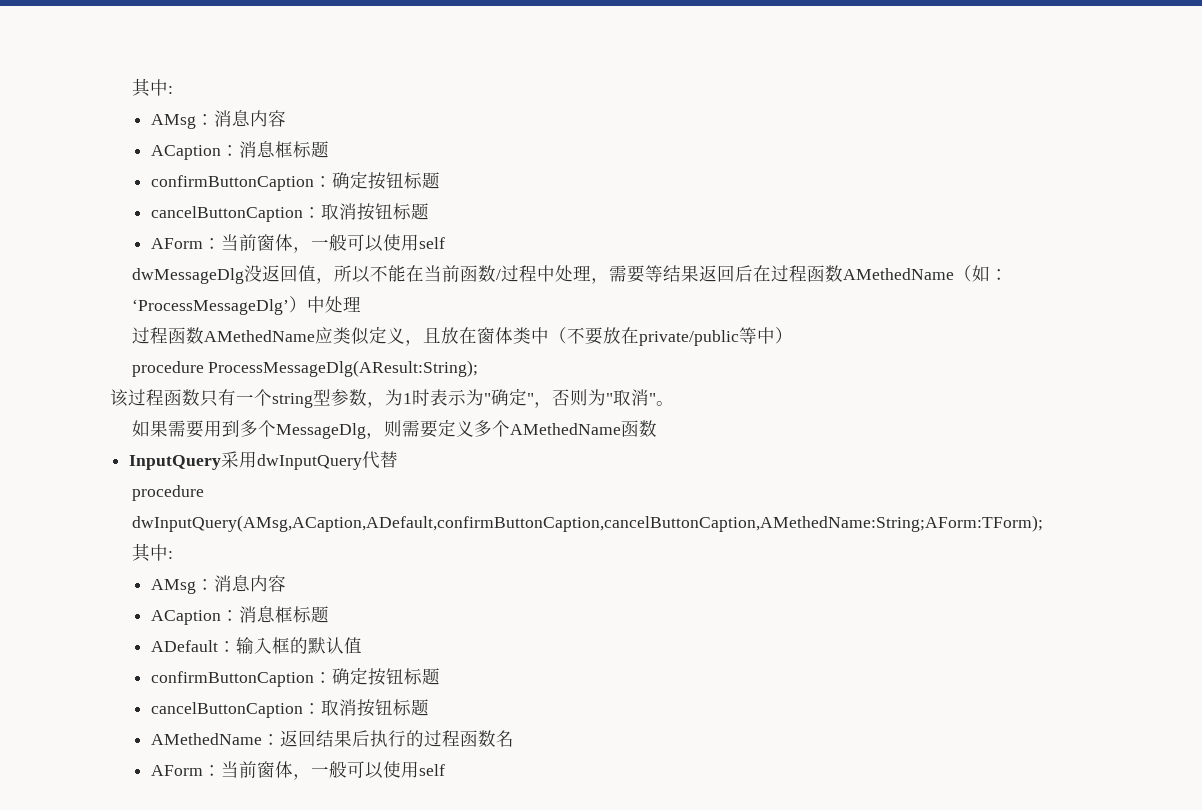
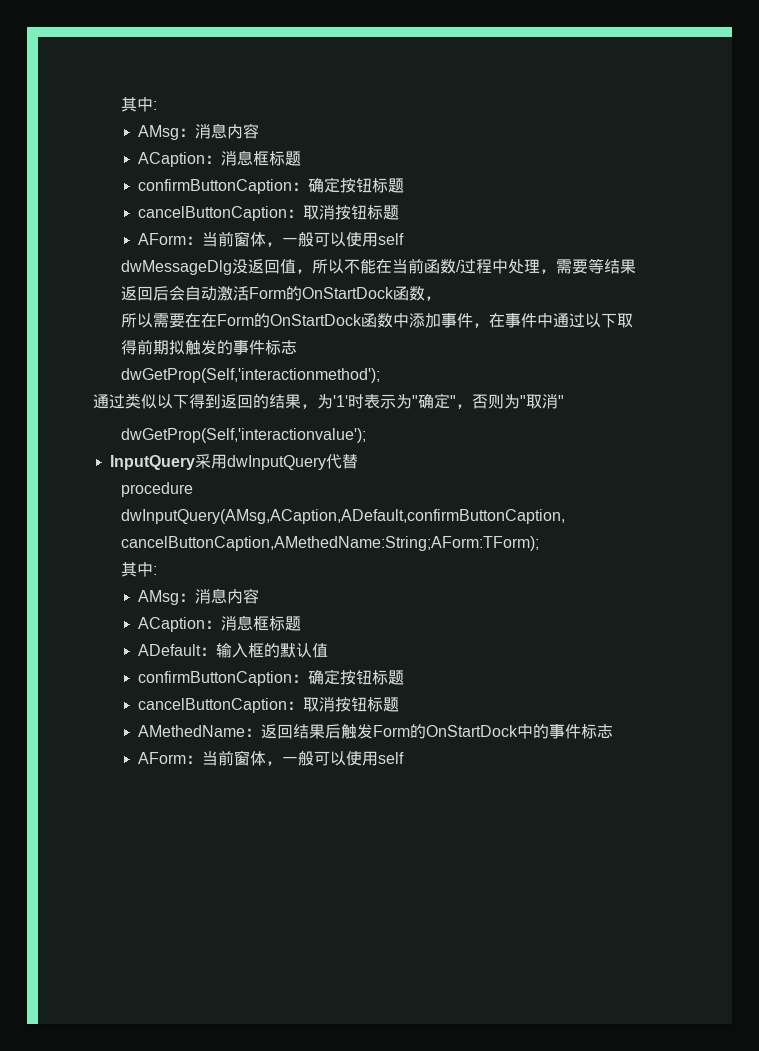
[752,265,1008,282] [131,296,361,315] [131,326,793,346] [131,360,479,377] [109,389,412,408] 在过程函数AMethedName（如：‘ProcessMessageDlg’）中处理 // 过程函数AMethedName应类似定义，且放在窗体类中（不要放在private/public等中） // procedure ProcessMessageDlg(AResult:String); // 该过程函数只有一个string型参数，为1 -> [168,285,441,301] [120,313,633,328] [120,339,297,355] [120,368,380,383] [92,393,348,409] 会自动激活Form的OnStartDock函数， // 所以需要在在Form的OnStartDock函数中添加事件，在事件中通过以下取得前期拟触发的事件标志 // dwGetProp(Self,'interactionmethod'); // 通过类似以下得到返回的结果，为'1'
[655,401,674,406] [131,419,657,439] 。 // 如果需要用到多个MessageDlg，则需要定义多个AMethedName函数 -> [120,428,366,443] // dwGetProp(Self,'interactionvalue');
[369,730,514,747] 执行的过程函数名 -> [341,724,614,739] 触发Form的OnStartDock中的事件标志

